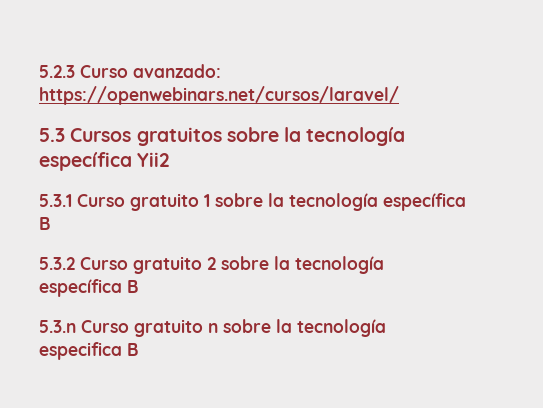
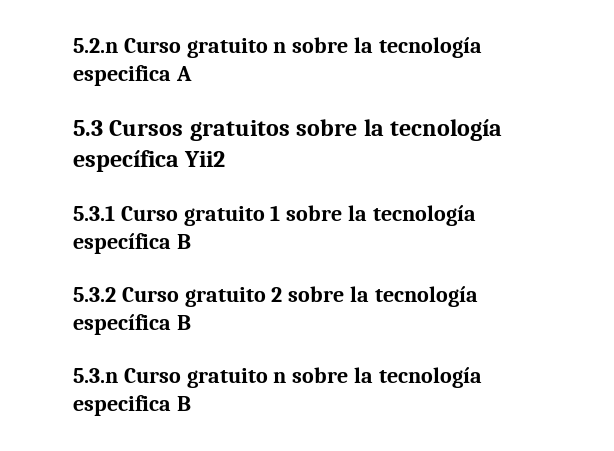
[39,64,221,78] [39,86,399,105] 5.2.3 Curso avanzado: https://openwebinars.net/cursos/laravel/ -> [73,37,482,58] [73,65,192,86] 5.2.n Curso gratuito n sobre la tecnología especifica A

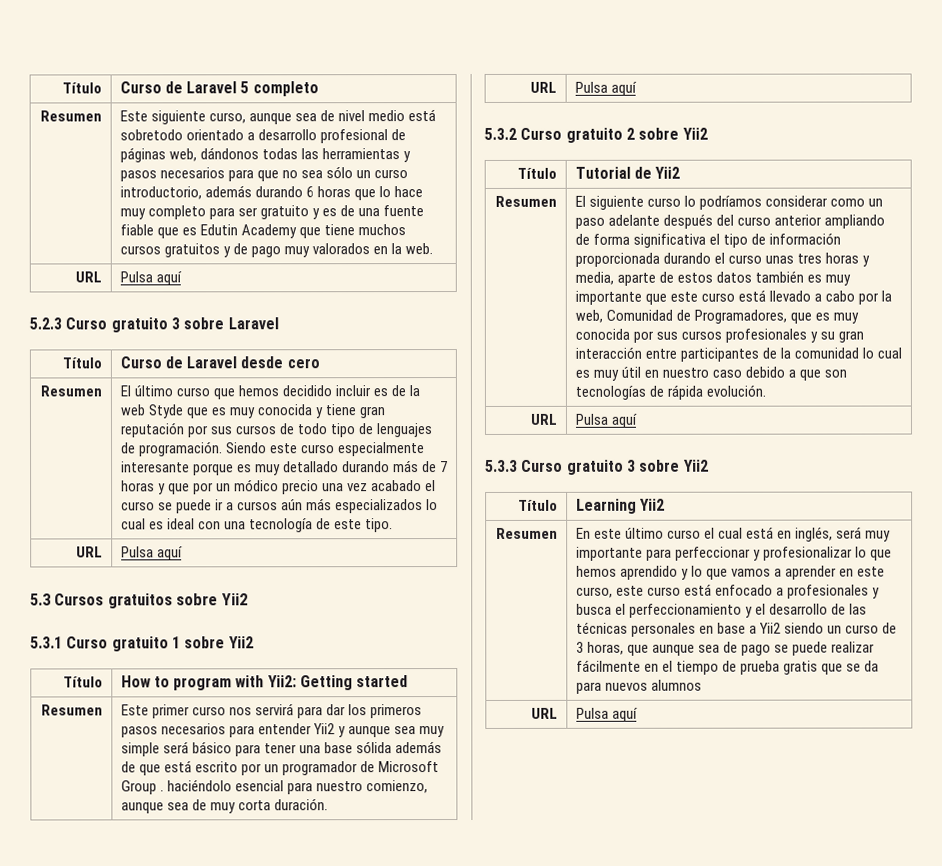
[73,37,482,58] [73,65,192,86] 5.2.n Curso gratuito n sobre la tecnología especifica A -> [62,82,103,94] [119,81,319,97] [40,110,103,122] [119,109,436,125] [119,129,406,144] [119,147,411,163] [119,166,408,182] [119,185,423,201] [119,205,424,220] [119,224,406,239] [119,243,433,258] [75,271,103,283] [119,271,182,286] [29,317,279,333] [62,357,103,369] [119,356,320,369] [40,385,103,397] [119,385,420,400] [119,404,385,419] [119,422,433,438] [120,441,425,457] [120,460,448,476] [120,479,437,495] [120,498,438,514] [120,518,393,533] [76,546,104,558] [120,546,183,561] Título | Curso de Laravel 5 completo // Resumen | Este siguiente curso, aunque sea de nivel medio está sobretodo orientado a desarrollo profesional de páginas web, dándonos todas las herramientas y pasos necesarios para que no sea sólo un curso introductorio, además durando 6 horas que lo hace muy completo para ser gratuito y es de una fuente fiable que es Edutin Academy que tiene muchos cursos gratuitos y de pago muy valorados en la web. // URL | Pulsa aquí // 5.2.3 Curso gratuito 3 sobre Laravel // Título | Curso de Laravel desde cero // Resumen | El último curso que hemos decidido incluir es de la web Styde que es muy conocida y tiene gran reputación por sus cursos de todo tipo de lenguajes de programación. Siendo este curso especialmente interesante porque es muy detallado durando más de 7 horas y que por un módico precio una vez acabado el curso se puede ir a cursos aún más especializados lo cual es ideal con una tecnología de este tipo. // URL | Pulsa aquí
[363,119,503,141] [73,150,179,172] la tecnología específica -> (219, 599) none
[348,205,476,226] [73,233,191,254] la tecnología específica B -> [227,636,254,649] [63,676,104,688] [120,675,409,691] [41,704,104,716] [120,703,422,719] [120,723,445,738] [120,741,442,757] [120,760,439,776] [120,779,428,795] [120,798,328,814] [530,81,558,93] [574,81,637,96] Yii2 // Título | How to program with Yii2: Getting started // Resumen | Este primer curso nos servirá para dar los primeros pasos necesarios para entender Yii2 y aunque sea muy simple será básico para tener una base sólida además de que está escrito por un programador de Microsoft Group . haciéndolo esencial para nuestro comienzo, aunque sea de muy corta duración. // URL | Pulsa aquí
[350,286,478,307] [73,314,191,335] [73,367,482,388] [73,395,191,416] la tecnología específica B // 5.3.n Curso gratuito n sobre la tecnología especifica B -> [681,127,708,140] [517,167,558,179] [574,166,681,179] [495,195,558,207] [574,195,883,210] [574,213,885,229] [574,232,841,248] [574,252,870,267] [574,270,851,286] [574,289,892,305] [574,309,859,324] [574,328,864,343] [574,346,902,362] [574,366,847,381] [574,384,766,400] [530,413,558,425] [574,413,637,428] [485,459,709,475] [518,499,559,511] [575,498,665,514] [496,527,559,539] [575,526,892,542] [575,546,892,561] [575,565,885,580] [575,583,880,599] [575,603,867,618] [575,621,897,637] [575,641,875,656] [575,659,879,675] [575,679,702,694] [531,707,559,719] [575,707,638,722] Yii2 // Título | Tutorial de Yii2 // Resumen | El siguiente curso lo podríamos considerar como un paso adelante después del curso anterior ampliando de forma significativa el tipo de información proporcionada durando el curso unas tres horas y media, aparte de estos datos también es muy importante que este curso está llevado a cabo por la web, Comunidad de Programadores, que es muy conocida por sus cursos profesionales y su gran interacción entre participantes de la comunidad lo cual es muy útil en nuestro caso debido a que son tecnologías de rápida evolución. // URL | Pulsa aquí // 5.3.3 Curso gratuito 3 sobre Yii2 // Título | Learning Yii2 // Resumen | En este último curso el cual está en inglés, será muy importante para perfeccionar y profesionalizar lo que hemos aprendido y lo que vamos a aprender en este curso, este curso está enfocado a profesionales y busca el perfeccionamiento y el desarrollo de las técnicas personales en base a Yii2 siendo un curso de 3 horas, que aunque sea de pago se puede realizar fácilmente en el tiempo de prueba gratis que se da para nuevos alumnos // URL | Pulsa aquí

